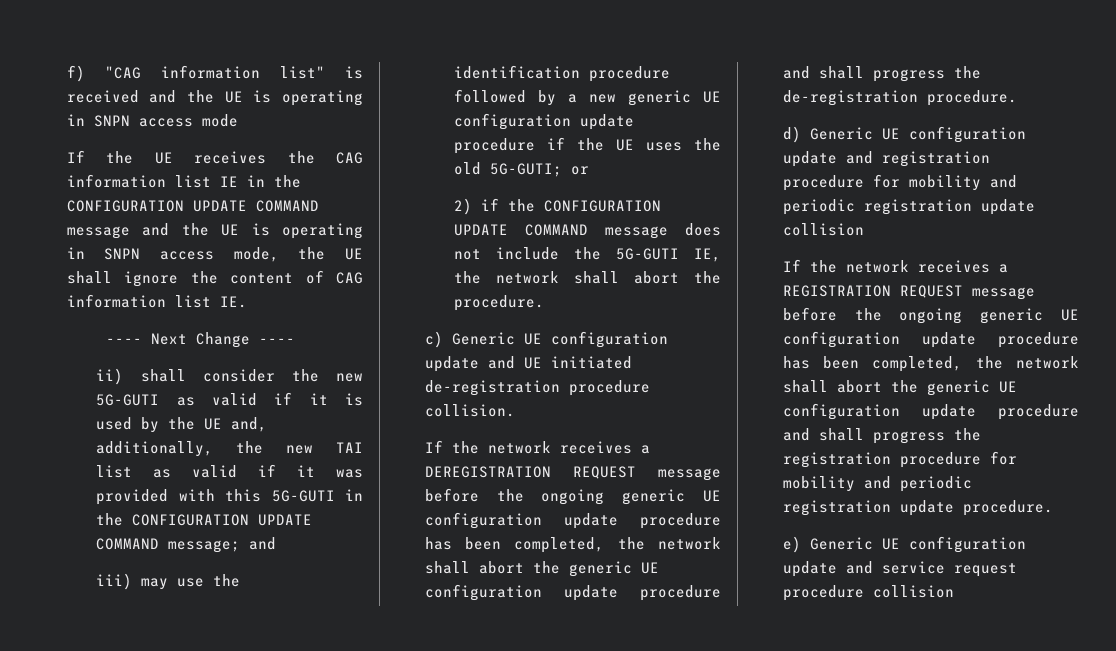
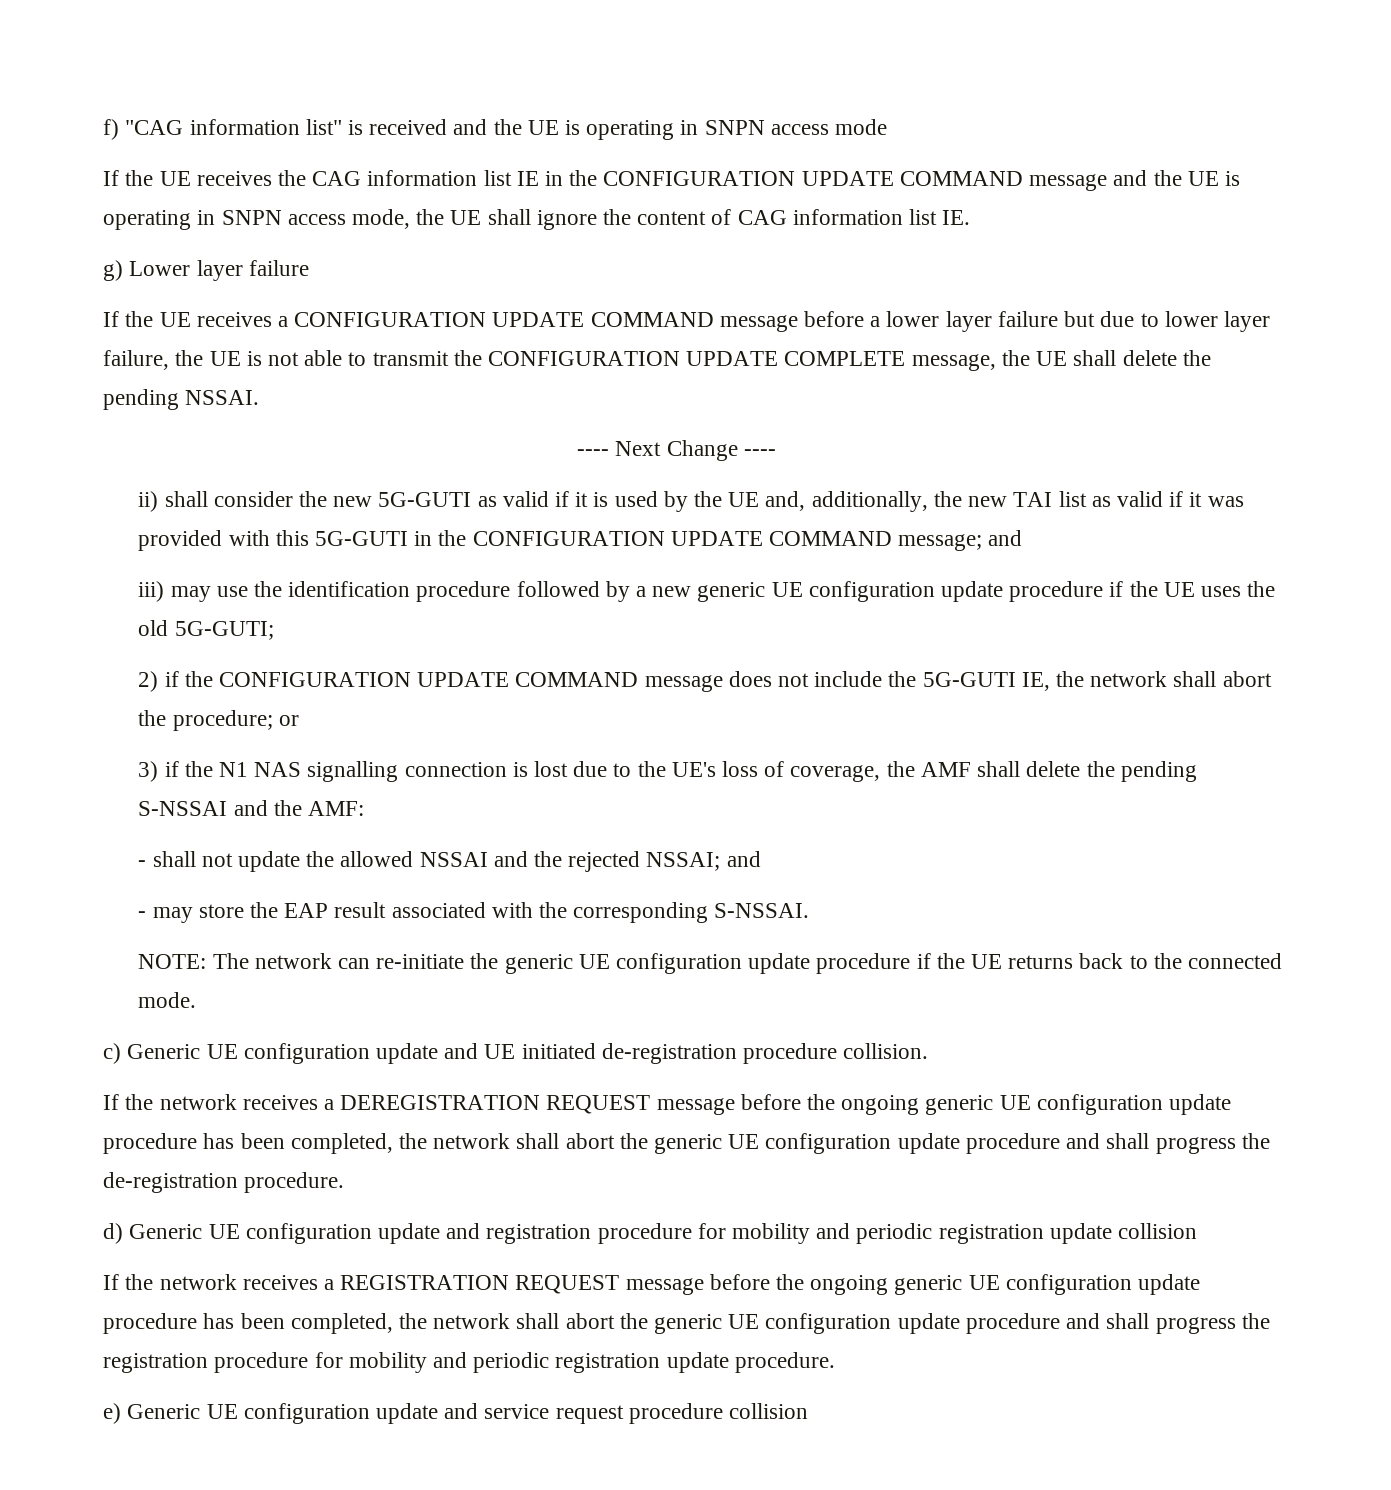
(247, 302) none -> [103,260,309,281] [103,311,1270,332] [103,350,1211,371] [103,389,260,410] // g) Lower layer failure // If the UE receives a CONFIGURATION UPDATE COMMAND message before a lower layer failure but due to lower layer failure, the UE is not able to transmit the CONFIGURATION UPDATE COMPLETE message, the UE shall delete the pending NSSAI.
[571,166,590,175] or -> (274, 630) none
[454,295,545,311] procedure. -> [172,710,299,731] [138,761,1197,782] [138,800,364,816] [138,851,761,872] [138,902,810,923] [138,953,1283,974] [138,992,197,1008] procedure; or // 3) if the N1 NAS signalling connection is lost due to the UE's loss of coverage, the AMF shall delete the pending S-NSSAI and the AMF: // - shall not update the allowed NSSAI and the rejected NSSAI; and // - may store the EAP result associated with the corresponding S-NSSAI. // NOTE: The network can re-initiate the generic UE configuration update procedure if the UE returns back to the connected mode.

